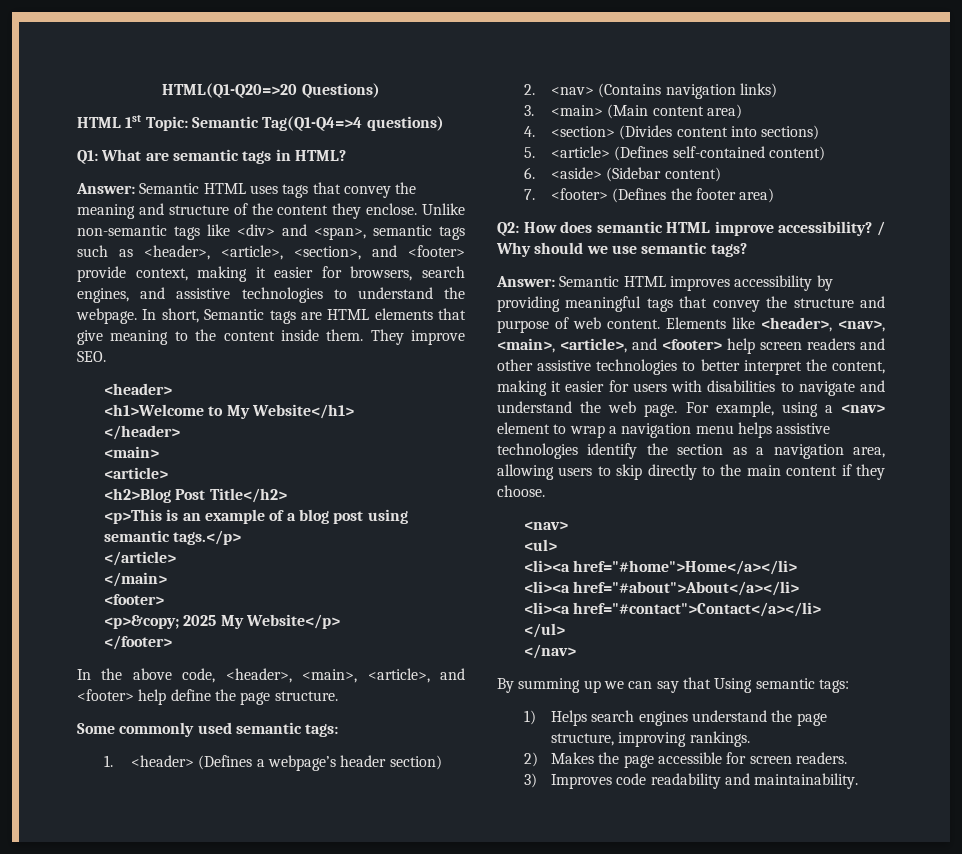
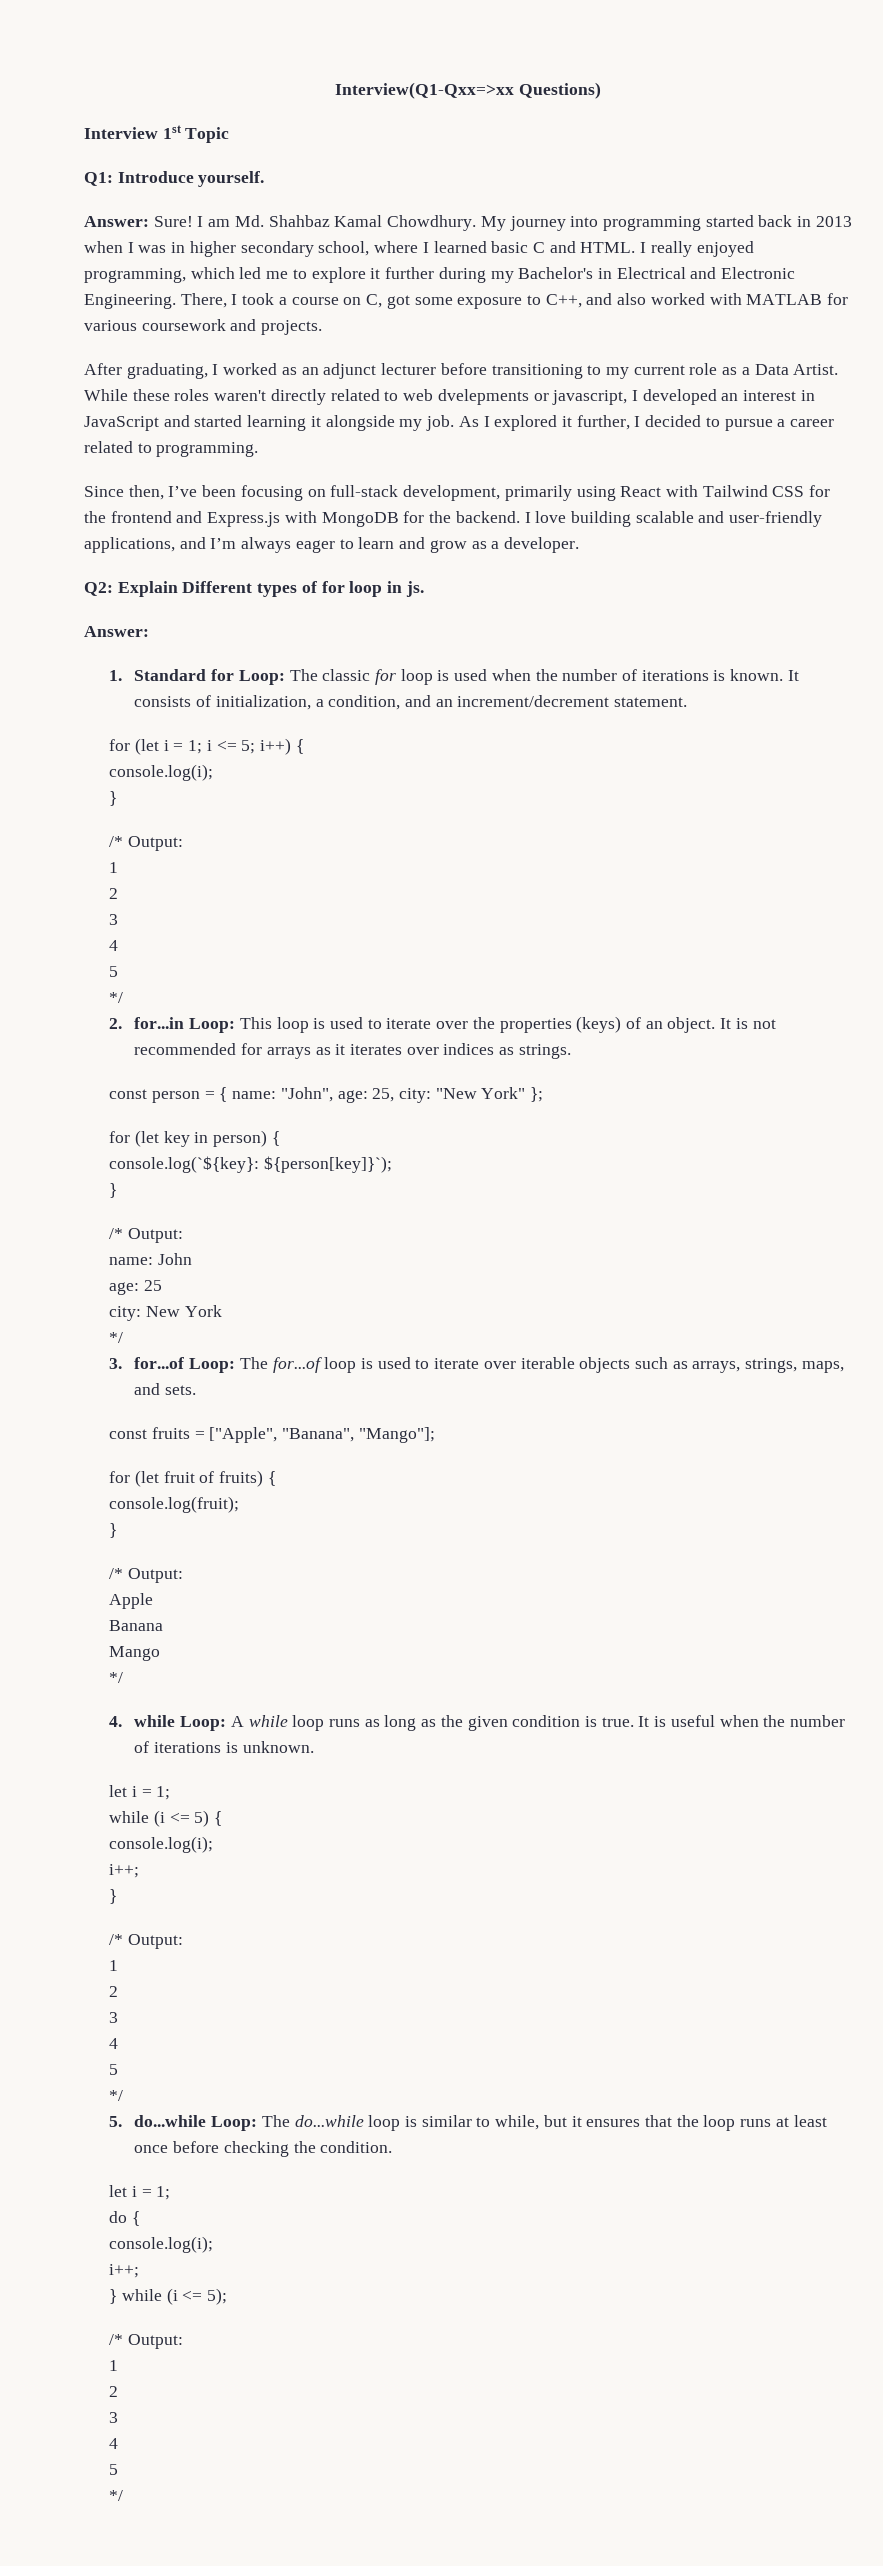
[162,83,298,98] HTML(Q1-Q20=>20 -> [335,82,515,99] Interview(Q1-Qxx=>xx
[77,115,444,131] [77,149,346,164] [76,182,417,198] [77,203,465,219] [77,224,465,240] [77,245,465,260] [77,266,465,282] [77,287,466,303] [76,308,466,324] [77,329,465,345] [77,351,106,362] [104,383,173,395] [104,404,354,419] [104,425,181,440] [104,446,160,458] [104,467,169,479] [104,488,287,503] [104,509,408,524] [104,530,242,545] [104,551,177,566] [104,572,168,587] [104,594,165,605] [104,614,340,629] [104,635,173,650] [77,668,465,683] [77,689,338,705] [77,722,339,737] [104,755,442,771] [524,83,777,99] [524,104,742,119] [524,125,820,140] [524,146,825,161] [524,167,721,182] [524,188,775,203] [497,221,885,236] [496,242,747,257] [496,275,833,291] [497,296,885,312] [497,317,885,333] [497,338,885,354] [497,359,885,375] [497,380,885,396] [497,401,885,417] [497,422,831,438] [497,443,885,459] [497,464,885,480] [497,485,545,497] [524,521,569,530] [524,539,558,551] [524,560,798,575] [524,581,800,596] [524,602,822,617] [524,623,566,638] [524,644,577,659] [497,677,849,693] [524,710,827,726] [551,731,750,747] [524,752,847,768] [524,773,859,789] HTML 1st Topic: Semantic Tag(Q1-Q4=>4 questions) // Q1: What are semantic tags in HTML? // Answer: Semantic HTML uses tags that convey the meaning and structure of the content they enclose. Unlike non-semantic tags like <div> and <span>, semantic tags such as <header>, <article>, <section>, and <footer> provide context, making it easier for browsers, search engines, and assistive technologies to understand the webpage. In short, Semantic tags are HTML elements that give meaning to the content inside them. They improve SEO. // <header> // <h1>Welcome to My Website</h1> // </header> // <main> // <article> // <h2>Blog Post Title</h2> // <p>This is an example of a blog post using semantic tags.</p> // </article> // </main> // <footer> // <p>&copy; 2025 My Website</p> // </footer> // In the above code, <header>, <main>, <article>, and <footer> help define the page structure. // Some commonly used semantic tags: // 1. <header> (Defines a webpage’s header section) // 2. <nav> (Contains navigation links) // 3. <main> (Main content area) // 4. <section> (Divides content into sections) // 5. <article> (Defines self-contained content) // 6. <aside> (Sidebar content) // 7. <footer> (Defines the footer area) // Q2: How does semantic HTML improve accessibility? / Why should we use semantic tags? // Answer: Semantic HTML improves accessibility by providing meaningful tags that convey the structure and purpose of web content. Elements like <header>, <nav>, <main>, <article>, and <footer> help screen readers and other assistive technologies to better interpret the content, making it easier for users with disabilities to navigate and understand the web page. For example, using a <nav> element to wrap a navigation menu helps assistive technologies identify the section as a navigation area, allowing users to skip directly to the main content if they choose. // <nav> // <ul> // <li><a href="#home">Home</a></li> // <li><a href="#about">About</a></li> // <li><a href="#contact">Contact</a></li> // </ul> // </nav> // By summing up we can say that Using semantic tags: // 1) Helps search engines understand the page structure, improving rankings. // 2) Makes the page accessible for screen readers. // 3) Improves code readability and maintainability. -> [84,125,230,143] [84,171,265,187] [84,215,852,231] [84,241,754,257] [84,267,796,283] [84,293,849,309] [84,319,323,335] [84,363,839,379] [84,389,815,405] [84,415,835,431] [84,441,259,457] [84,485,831,501] [84,511,823,527] [84,537,579,553] [84,581,424,597] [84,626,149,637] [109,669,799,685] [134,695,688,710] [109,738,304,755] [109,764,214,781] [109,791,118,806] [109,836,183,851] [109,862,119,873] [109,888,119,899] [109,914,119,925] [109,940,119,951] [109,966,119,977] [109,992,124,1003] [109,1016,776,1033] [134,1043,571,1059] [109,1087,544,1103] [109,1130,280,1147] [109,1156,392,1173] [109,1183,118,1198] [109,1228,183,1243] [109,1253,192,1265] [109,1280,162,1295] [109,1305,222,1321] [109,1332,124,1343] [109,1357,844,1373] [134,1383,197,1395] [109,1427,435,1443] [109,1470,276,1487] [109,1496,240,1513] [109,1523,118,1538] [109,1568,183,1583] [109,1593,154,1609] [109,1620,164,1631] [109,1646,161,1661] [109,1672,124,1683] [109,1715,846,1731] [134,1741,314,1753] [109,1785,171,1800] [109,1810,223,1827] [109,1836,214,1853] [109,1864,140,1878] [109,1889,118,1904] [109,1934,183,1949] [109,1960,119,1971] [109,1986,119,1997] [109,2012,119,2023] [109,2038,119,2049] [109,2064,119,2075] [109,2090,124,2101] [109,2115,827,2131] [134,2141,393,2157] [109,2185,171,2200] [109,2211,140,2226] [109,2236,214,2253] [109,2264,140,2278] [109,2288,228,2305] [109,2334,183,2349] [109,2360,119,2371] [109,2386,119,2397] [109,2412,119,2423] [109,2438,119,2449] [109,2464,119,2475] [109,2490,124,2501] Interview 1st Topic // Q1: Introduce yourself. // Answer: Sure! I am Md. Shahbaz Kamal Chowdhury. My journey into programming started back in 2013 when I was in higher secondary school, where I learned basic C and HTML. I really enjoyed programming, which led me to explore it further during my Bachelor's in Electrical and Electronic Engineering. There, I took a course on C, got some exposure to C++, and also worked with MATLAB for various coursework and projects. // After graduating, I worked as an adjunct lecturer before transitioning to my current role as a Data Artist. While these roles waren't directly related to web dvelepments or javascript, I developed an interest in JavaScript and started learning it alongside my job. As I explored it further, I decided to pursue a career related to programming. // Since then, I’ve been focusing on full-stack development, primarily using React with Tailwind CSS for the frontend and Express.js with MongoDB for the backend. I love building scalable and user-friendly applications, and I’m always eager to learn and grow as a developer. // Q2: Explain Different types of for loop in js. // Answer: // 1. Standard for Loop: The classic for loop is used when the number of iterations is known. It consists of initialization, a condition, and an increment/decrement statement. // for (let i = 1; i <= 5; i++) { // console.log(i); // } // /* Output: // 1 // 2 // 3 // 4 // 5 // */ // 2. for...in Loop: This loop is used to iterate over the properties (keys) of an object. It is not recommended for arrays as it iterates over indices as strings. // const person = { name: "John", age: 25, city: "New York" }; // for (let key in person) { // console.log(`${key}: ${person[key]}`); // } // /* Output: // name: John // age: 25 // city: New York // */ // 3. for...of Loop: The for...of loop is used to iterate over iterable objects such as arrays, strings, maps, and sets. // const fruits = ["Apple", "Banana", "Mango"]; // for (let fruit of fruits) { // console.log(fruit); // } // /* Output: // Apple // Banana // Mango // */ // 4. while Loop: A while loop runs as long as the given condition is true. It is useful when the number of iterations is unknown. // let i = 1; // while (i <= 5) { // console.log(i); // i++; // } // /* Output: // 1 // 2 // 3 // 4 // 5 // */ // 5. do...while Loop: The do...while loop is similar to while, but it ensures that the loop runs at least once before checking the condition. // let i = 1; // do { // console.log(i); // i++; // } while (i <= 5); // /* Output: // 1 // 2 // 3 // 4 // 5 // */

